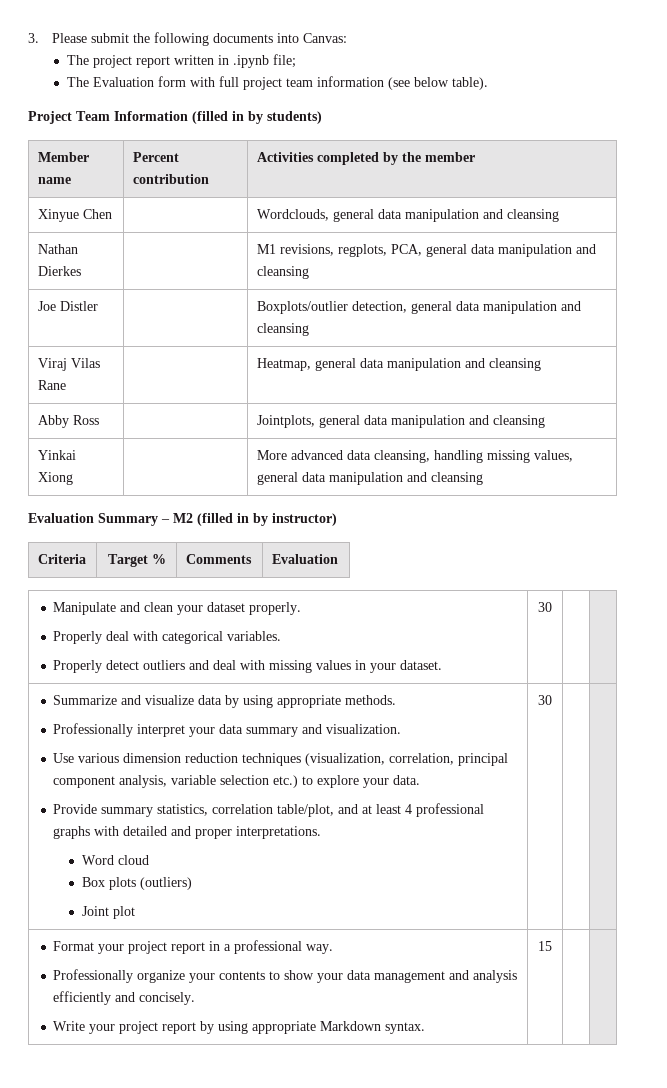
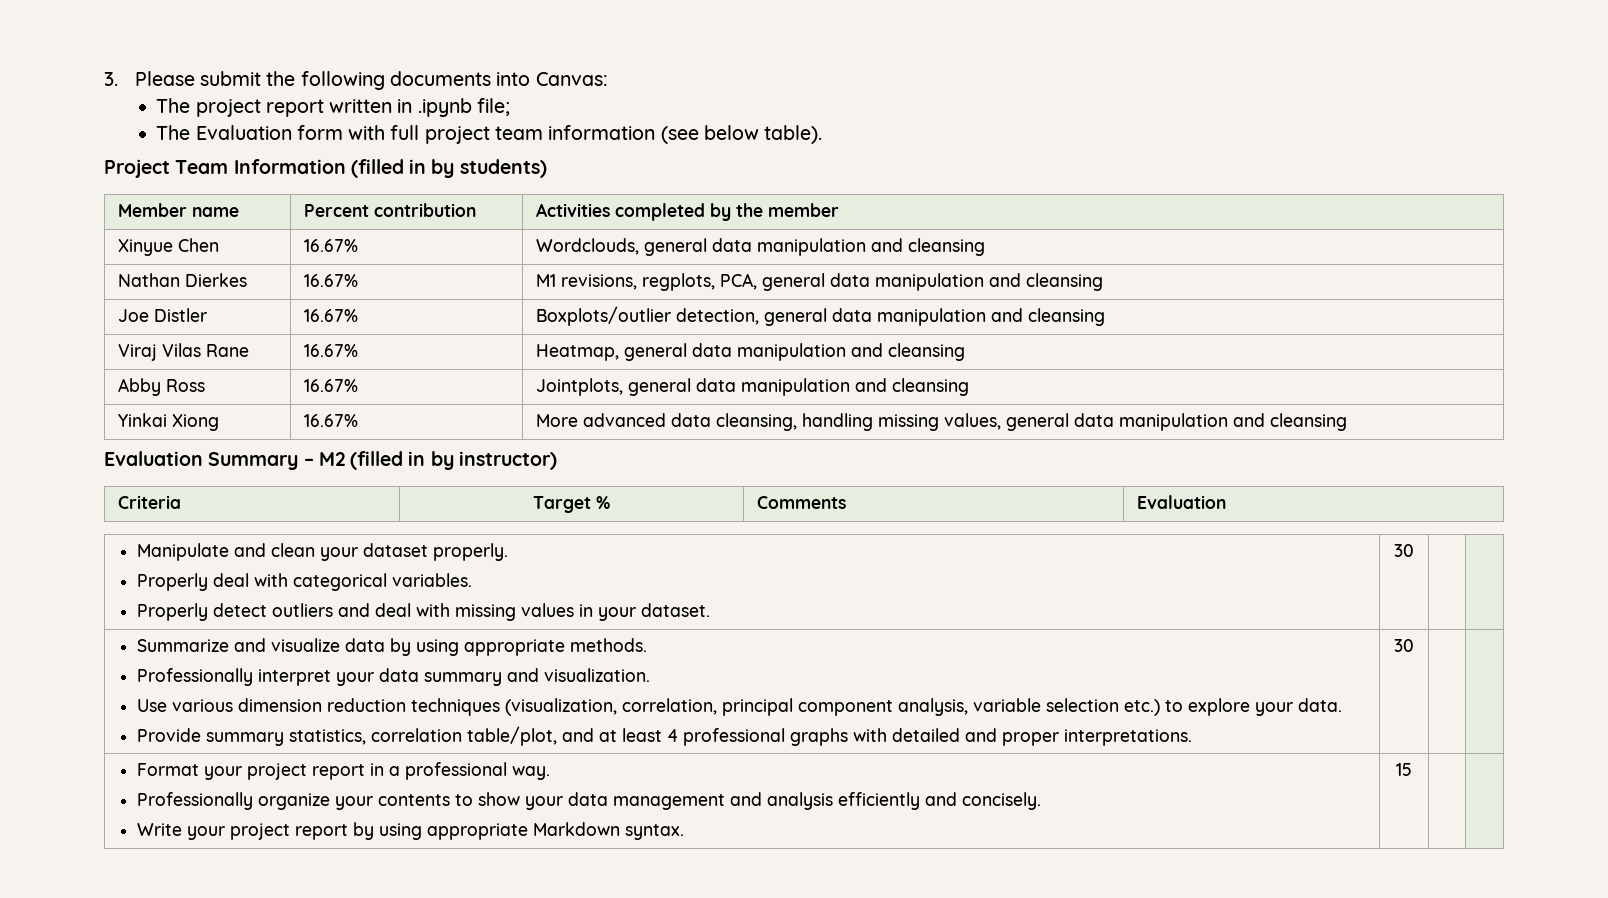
(112, 214) none -> [303,239,358,252] 16.67%
(81, 271) none -> [303,274,358,287] 16.67%
(98, 306) none -> [303,309,358,322] 16.67%
(66, 385) none -> [303,344,358,357] 16.67%
(99, 420) none -> [303,379,358,392] 16.67%
(73, 478) none -> [303,414,358,427] 16.67%
[81,855,149,865] [81,877,192,890] [81,906,135,919] // Word cloud // Box plots (outliers) // Joint plot -> (1192, 737) none

